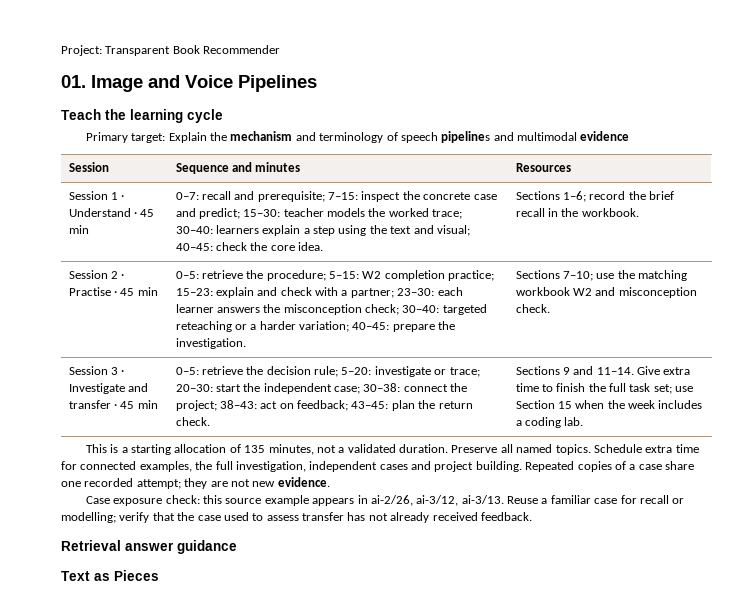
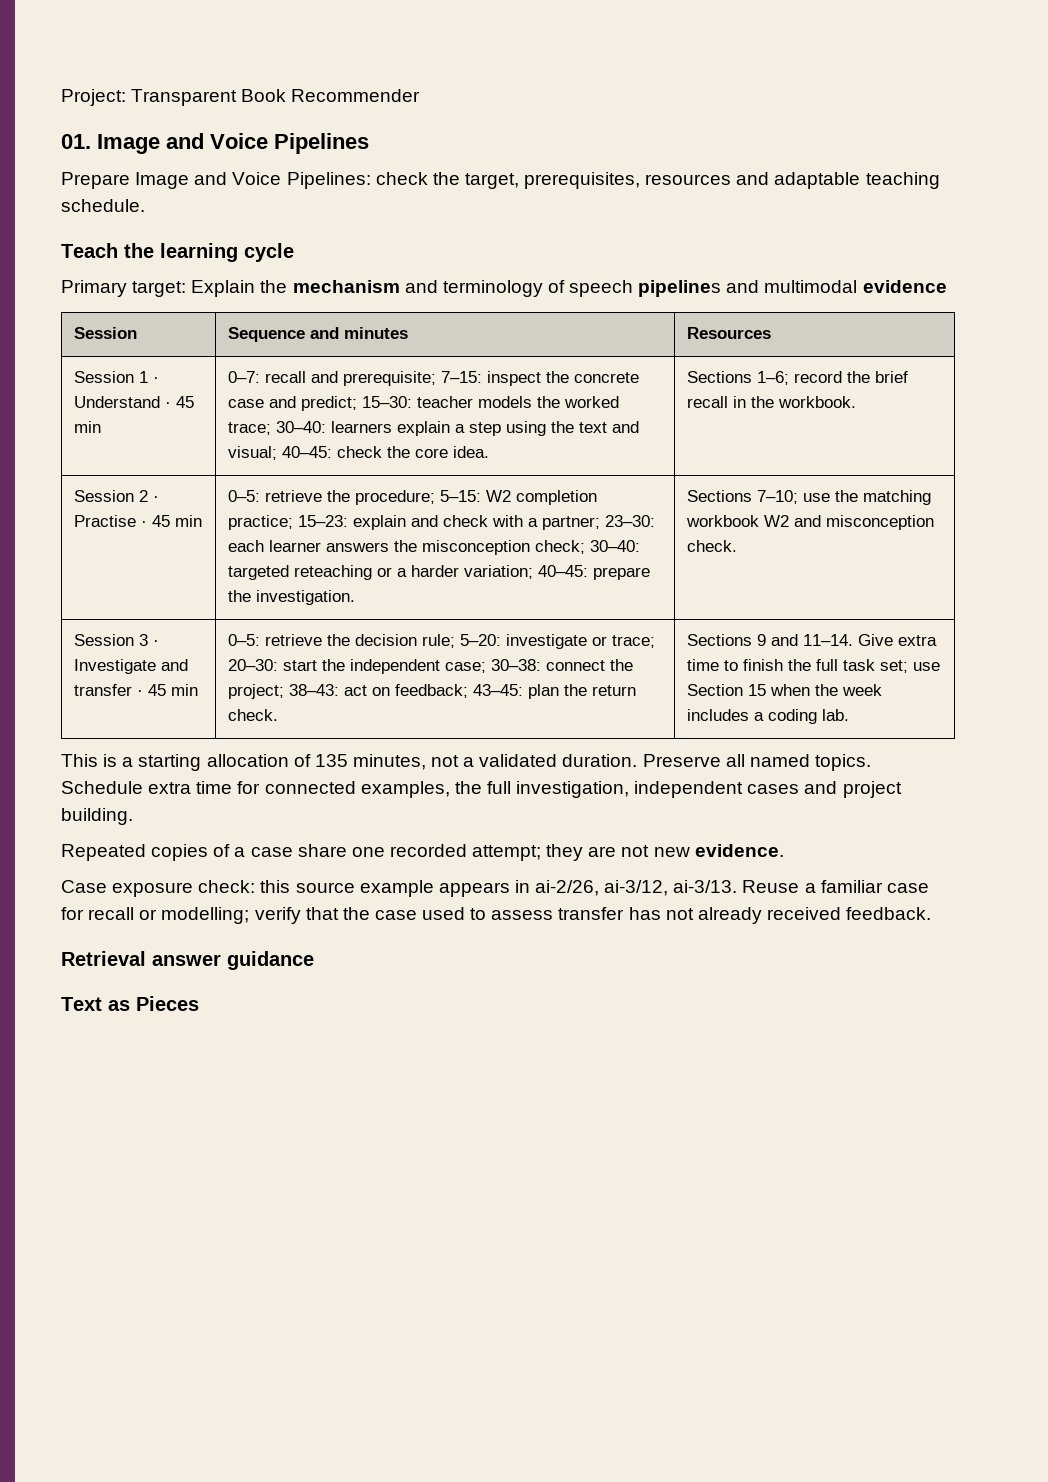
(317, 83) none -> [61,172,940,189] [61,199,145,212] // Prepare Image and Voice Pipelines: check the target, prerequisites, resources and adaptable teaching schedule.
(522, 466) none -> (133, 816) //

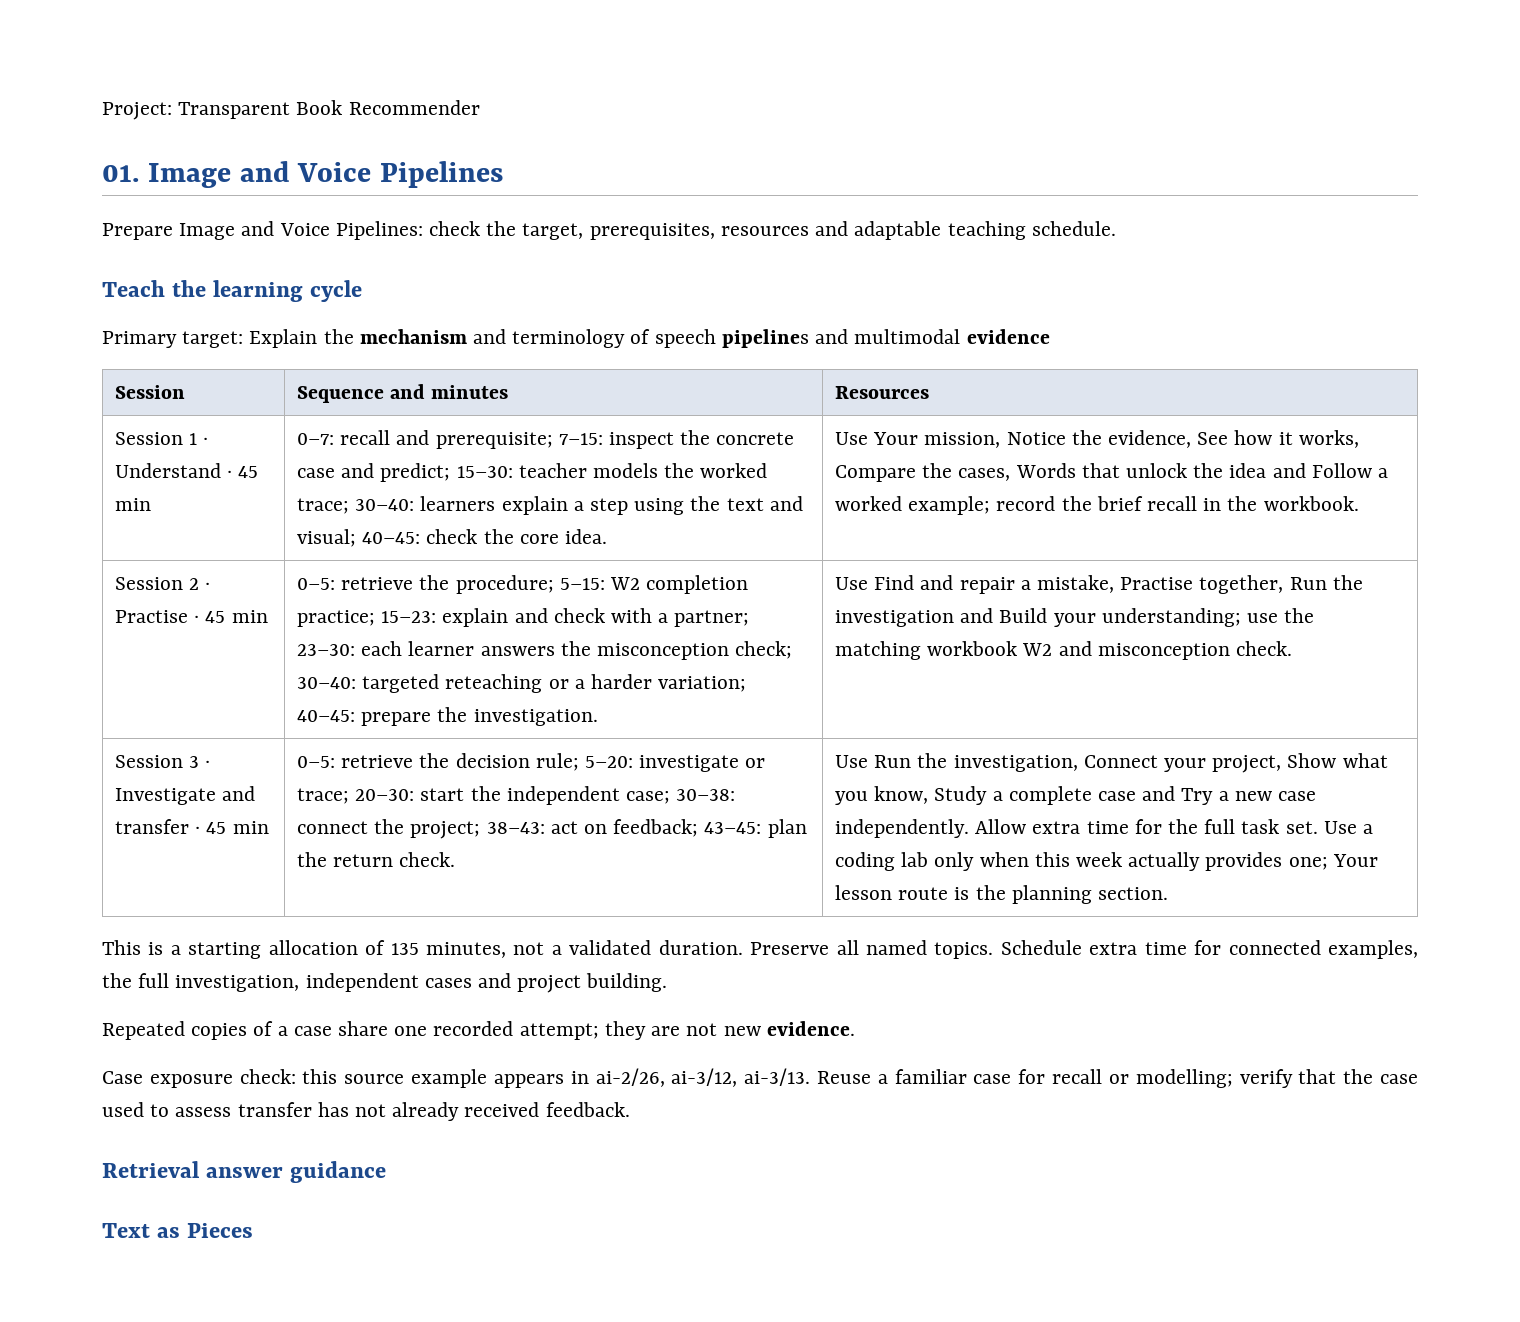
[687,371,790,385] Sections 1–6; -> [834,430,1359,448] [834,463,1389,482] [834,496,991,515] Use Your mission, Notice the evidence, See how it works, Compare the cases, Words that unlock the idea and Follow a worked example;
[687,490,799,504] Sections 7–10; -> [834,575,1363,594] [834,608,1241,627] Use Find and repair a mistake, Practise together, Run the investigation and Build your understanding;
[687,634,938,646] [687,659,941,673] [687,684,883,696] [687,709,850,724] Sections 9 and 11–14. Give extra time to finish the full task set; use Section 15 when the week includes a coding lab. -> [834,753,1388,773] [834,786,1317,805] [834,819,1374,838] [834,852,1378,871] [834,885,1169,904] Use Run the investigation, Connect your project, Show what you know, Study a complete case and Try a new case independently. Allow extra time for the full task set. Use a coding lab only when this week actually provides one; Your lesson route is the planning section.

